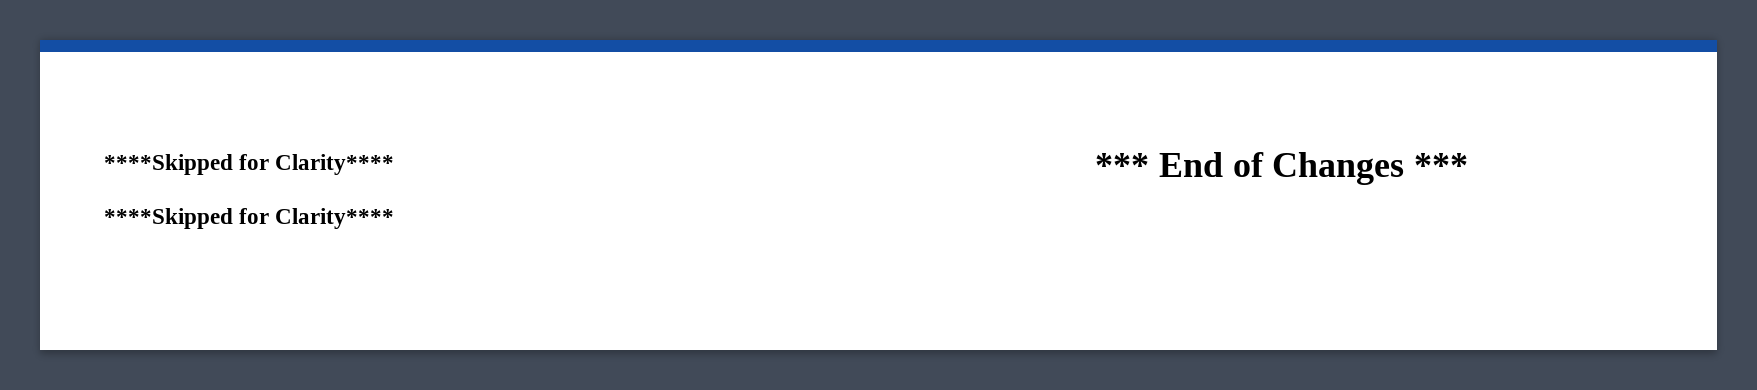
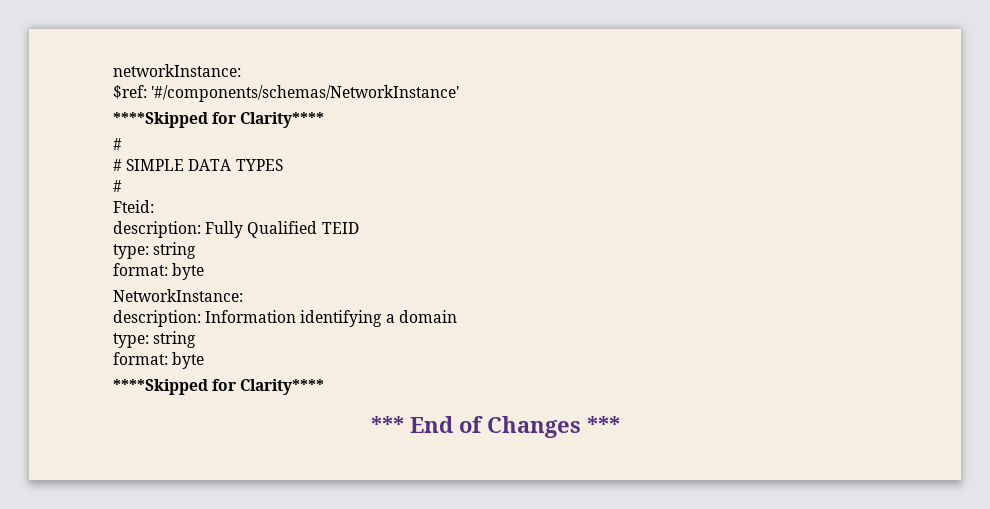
[104,154,395,175] ****Skipped for Clarity**** -> [113,64,241,77] [113,85,460,102] [113,112,325,128] [113,138,122,150] [113,159,283,171] [113,180,122,192] [113,200,154,213] [113,221,359,238] [113,242,197,259] [113,263,205,280] [113,289,243,302] [113,310,457,327] [113,331,197,348] [113,352,205,369] networkInstance: // $ref: '#/components/schemas/NetworkInstance' // ****Skipped for Clarity**** // # // # SIMPLE DATA TYPES // # // Fteid: // description: Fully Qualified TEID // type: string // format: byte // NetworkInstance: // description: Information identifying a domain // type: string // format: byte

